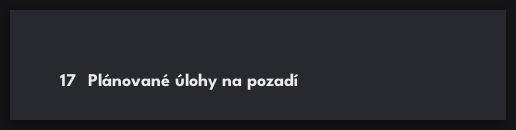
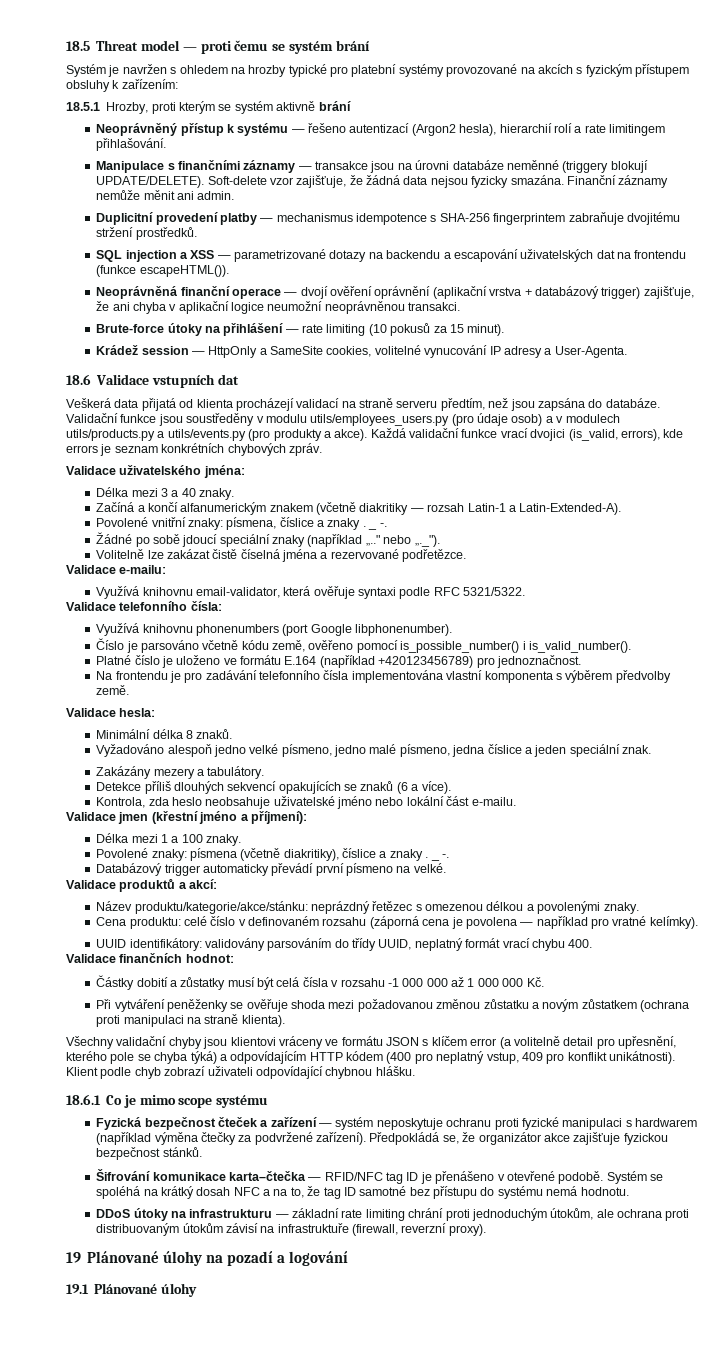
[60,73,300,90] 17 Plánované úlohy na pozadí -> [66,40,370,54] [66,64,689,77] [66,79,178,92] [66,101,351,114] [96,123,665,136] [96,138,167,151] [96,160,648,173] [96,175,669,188] [96,190,235,200] [96,212,680,225] [96,227,197,240] [96,249,687,262] [96,265,229,277] [96,286,694,299] [96,301,461,314] [96,323,505,336] [96,345,627,358] [66,374,239,388] [66,398,660,411] [66,413,620,426] [66,428,684,441] [66,443,322,456] [66,465,245,478] [96,487,234,500] [96,502,622,515] [96,517,366,530] [368,527,378,530] [379,523,387,527] [96,532,440,547] [96,549,467,562] [66,565,167,574] [96,586,526,599] [66,601,222,611] [96,623,452,636] [96,638,631,653] [96,655,581,668] [96,670,671,683] [96,685,130,695] [66,708,156,717] [96,729,233,739] [96,744,651,757] [96,766,265,779] [96,781,451,794] [96,796,516,809] [66,811,307,824] [96,833,241,846] [96,848,429,861] [430,858,440,861] [441,854,449,858] [96,863,446,876] [66,878,218,892] [96,901,639,914] [96,916,698,929] [96,938,593,951] [66,953,234,963] [96,975,544,990] [96,999,689,1012] [96,1014,285,1027] [66,1036,676,1049] [66,1051,675,1064] [66,1066,415,1079] [66,1094,268,1108] [96,1117,697,1130] [96,1132,668,1145] [96,1147,202,1160] [96,1169,663,1184] [96,1186,629,1199] [96,1208,690,1221] [96,1223,486,1236] [66,1251,348,1266] [66,1283,198,1297] 18.5 Threat model — proti čemu se systém brání // Systém je navržen s ohledem na hrozby typické pro platební systémy provozované na akcích s fyzickým přístupem obsluhy k zařízením: // 18.5.1 Hrozby, proti kterým se systém aktivně brání // Neoprávněný přístup k systému — řešeno autentizací (Argon2 hesla), hierarchií rolí a rate limitingem přihlašování. // Manipulace s finančními záznamy — transakce jsou na úrovni databáze neměnné (triggery blokují UPDATE/DELETE). Soft-delete vzor zajišťuje, že žádná data nejsou fyzicky smazána. Finanční záznamy nemůže měnit ani admin. // Duplicitní provedení platby — mechanismus idempotence s SHA-256 fingerprintem zabraňuje dvojitému stržení prostředků. // SQL injection a XSS — parametrizované dotazy na backendu a escapování uživatelských dat na frontendu (funkce escapeHTML()). // Neoprávněná finanční operace — dvojí ověření oprávnění (aplikační vrstva + databázový trigger) zajišťuje, že ani chyba v aplikační logice neumožní neoprávněnou transakci. // Brute-force útoky na přihlášení — rate limiting (10 pokusů za 15 minut). // Krádež session — HttpOnly a SameSite cookies, volitelné vynucování IP adresy a User-Agenta. // 18.6 Validace vstupních dat // Veškerá data přijatá od klienta procházejí validací na straně serveru předtím, než jsou zapsána do databáze. Validační funkce jsou soustředěny v modulu utils/employees_users.py (pro údaje osob) a v modulech utils/products.py a utils/events.py (pro produkty a akce). Každá validační funkce vrací dvojici (is_valid, errors), kde errors je seznam konkrétních chybových zpráv. // Validace uživatelského jména: // Délka mezi 3 a 40 znaky. // Začíná a končí alfanumerickým znakem (včetně diakritiky — rozsah Latin-1 a Latin-Extended-A). // Povolené vnitřní znaky: písmena, číslice a znaky . _ -. // Žádné po sobě jdoucí speciální znaky (například „.." nebo „._"). // Volitelně lze zakázat čistě číselná jména a rezervované podřetězce. // Validace e-mailu: // Využívá knihovnu email-validator, která ověřuje syntaxi podle RFC 5321/5322. // Validace telefonního čísla: // Využívá knihovnu phonenumbers (port Google libphonenumber). // Číslo je parsováno včetně kódu země, ověřeno pomocí is_possible_number() i is_valid_number(). // Platné číslo je uloženo ve formátu E.164 (například +420123456789) pro jednoznačnost. // Na frontendu je pro zadávání telefonního čísla implementována vlastní komponenta s výběrem předvolby země. // Validace hesla: // Minimální délka 8 znaků. // Vyžadováno alespoň jedno velké písmeno, jedno malé písmeno, jedna číslice a jeden speciální znak. // Zakázány mezery a tabulátory. // Detekce příliš dlouhých sekvencí opakujících se znaků (6 a více). // Kontrola, zda heslo neobsahuje uživatelské jméno nebo lokální část e-mailu. // Validace jmen (křestní jméno a příjmení): // Délka mezi 1 a 100 znaky. // Povolené znaky: písmena (včetně diakritiky), číslice a znaky . _ -. // Databázový trigger automaticky převádí první písmeno na velké. // Validace produktů a akcí: // Název produktu/kategorie/akce/stánku: neprázdný řetězec s omezenou délkou a povolenými znaky. // Cena produktu: celé číslo v definovaném rozsahu (záporná cena je povolena — například pro vratné kelímky). // UUID identifikátory: validovány parsováním do třídy UUID, neplatný formát vrací chybu 400. // Validace finančních hodnot: // Částky dobití a zůstatky musí být celá čísla v rozsahu -1 000 000 až 1 000 000 Kč. // Při vytváření peněženky se ověřuje shoda mezi požadovanou změnou zůstatku a novým zůstatkem (ochrana proti manipulaci na straně klienta). // Všechny validační chyby jsou klientovi vráceny ve formátu JSON s klíčem error (a volitelně detail pro upřesnění, kterého pole se chyba týká) a odpovídajícím HTTP kódem (400 pro neplatný vstup, 409 pro konflikt unikátnosti). Klient podle chyb zobrazí uživateli odpovídající chybnou hlášku. // 18.6.1 Co je mimo scope systému // Fyzická bezpečnost čteček a zařízení — systém neposkytuje ochranu proti fyzické manipulaci s hardwarem (například výměna čtečky za podvržené zařízení). Předpokládá se, že organizátor akce zajišťuje fyzickou bezpečnost stánků. // Šifrování komunikace karta–čtečka — RFID/NFC tag ID je přenášeno v otevřené podobě. Systém se spoléhá na krátký dosah NFC a na to, že tag ID samotné bez přístupu do systému nemá hodnotu. // DDoS útoky na infrastrukturu — základní rate limiting chrání proti jednoduchým útokům, ale ochrana proti distribuovaným útokům závisí na infrastruktuře (firewall, reverzní proxy). // 19 Plánované úlohy na pozadí a logování // 19.1 Plánované úlohy

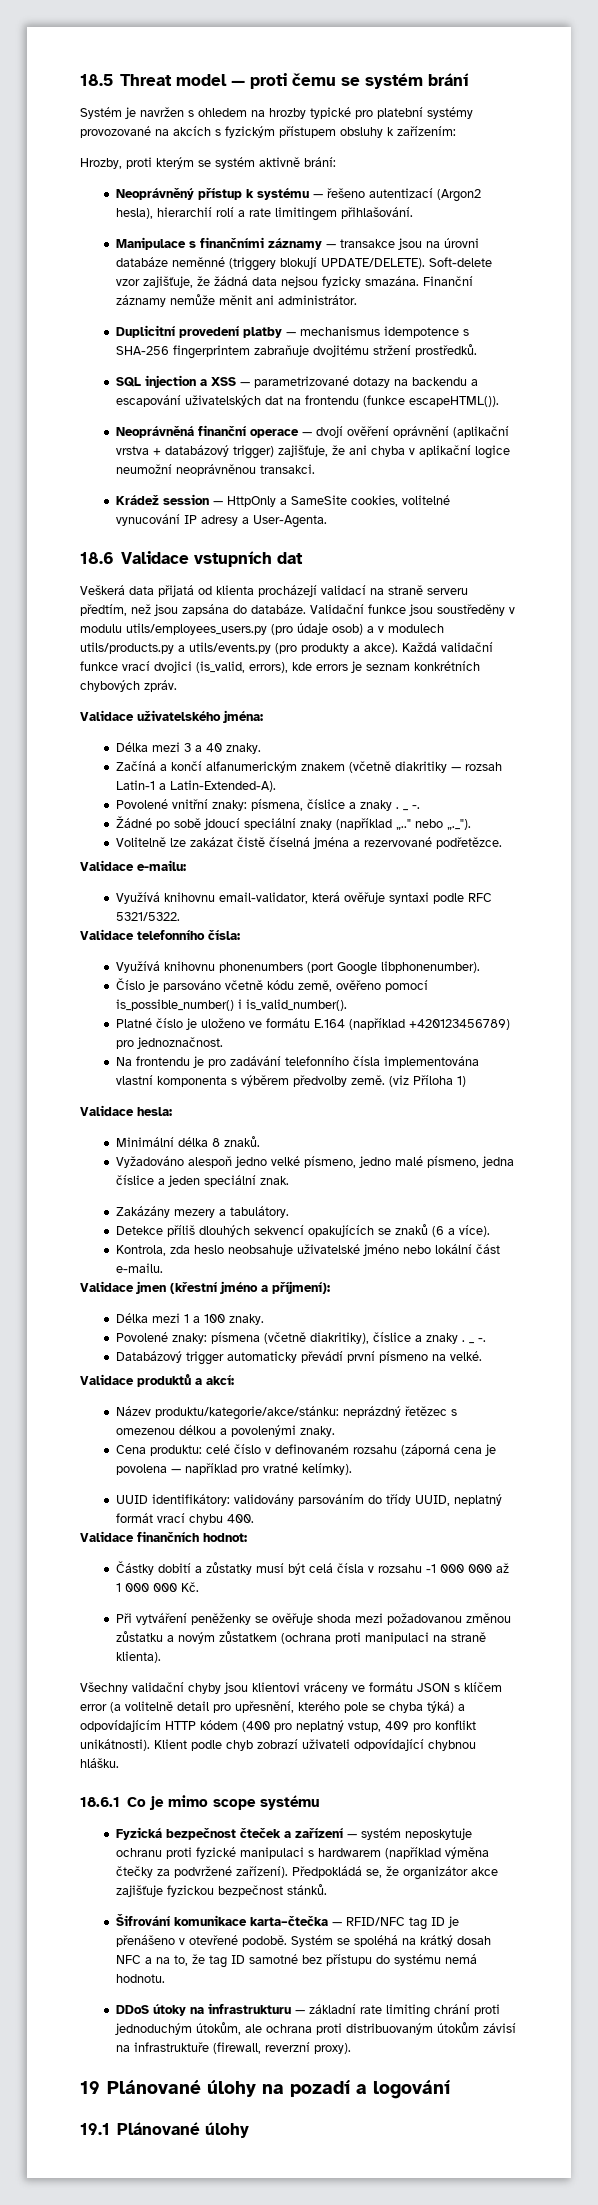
[66,102,100,111] 18.5.1 -> (456, 131) none
[318,101,351,111] brání -> [304,157,336,167] brání:
[197,191,235,200] admin. -> [278,295,358,305] administrátor.
[96,323,505,336] // Brute-force útoky na přihlášení — rate limiting (10 pokusů za 15 minut). -> (316, 469) none
(130, 690) none -> [389,1075,467,1087] (viz Příloha 1)

